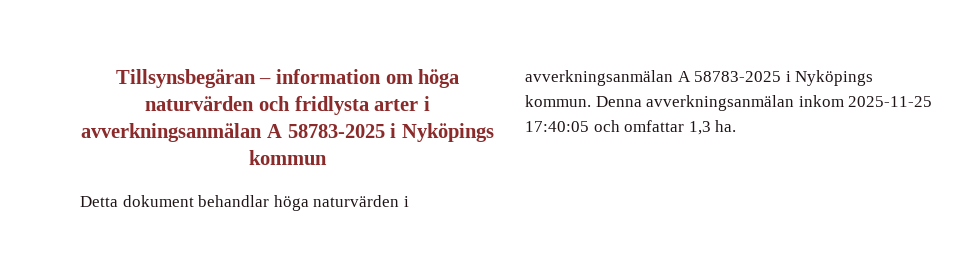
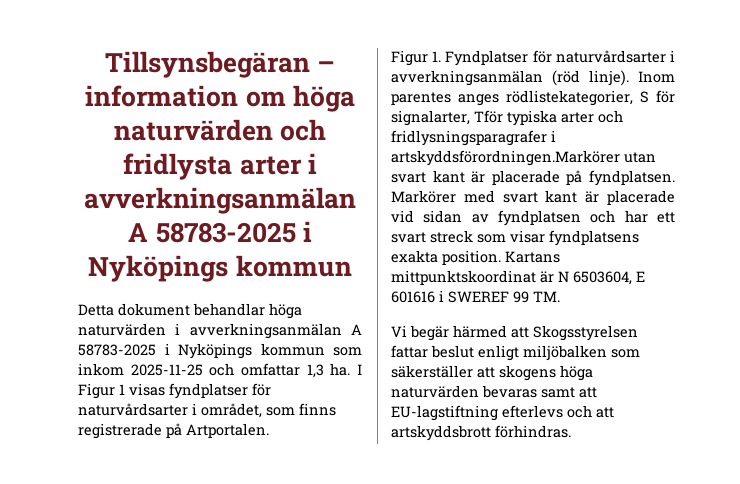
[525,95,795,111] kommun. Denna avverkningsanmälan -> [260,343,362,356] kommun som
[525,121,589,132] 17:40:05 -> (203, 370) none
(737, 126) none -> [356,364,362,375] [78,383,271,399] [78,403,336,418] [78,423,269,439] [391,50,675,66] [391,70,675,86] [391,90,675,106] [391,110,623,126] [391,130,556,146] [391,150,656,166] [391,170,675,186] [391,190,675,205] [391,210,675,226] [391,230,639,246] [391,250,560,265] [391,270,645,285] [391,290,560,303] [391,325,638,341] [391,345,640,361] [391,365,593,381] [391,385,597,398] [391,405,614,421] [391,425,571,441] I Figur 1 visas fyndplatser för naturvårdsarter i området, som finns registrerade på Artportalen. // Figur 1. Fyndplatser för naturvårdsarter i avverkningsanmälan (röd linje). Inom parentes anges rödlistekategorier, S för signalarter, Tför typiska arter och fridlysningsparagrafer i artskyddsförordningen.Markörer utan svart kant är placerade på fyndplatsen. Markörer med svart kant är placerade vid sidan av fyndplatsen och har ett svart streck som visar fyndplatsens exakta position. Kartans mittpunktskoordinat är N 6503604, E 601616 i SWEREF 99 TM. // Vi begär härmed att Skogsstyrelsen fattar beslut enligt miljöbalken som säkerställer att skogens höga naturvärden bevaras samt att EU-lagstiftning efterlevs och att artskyddsbrott förhindras.

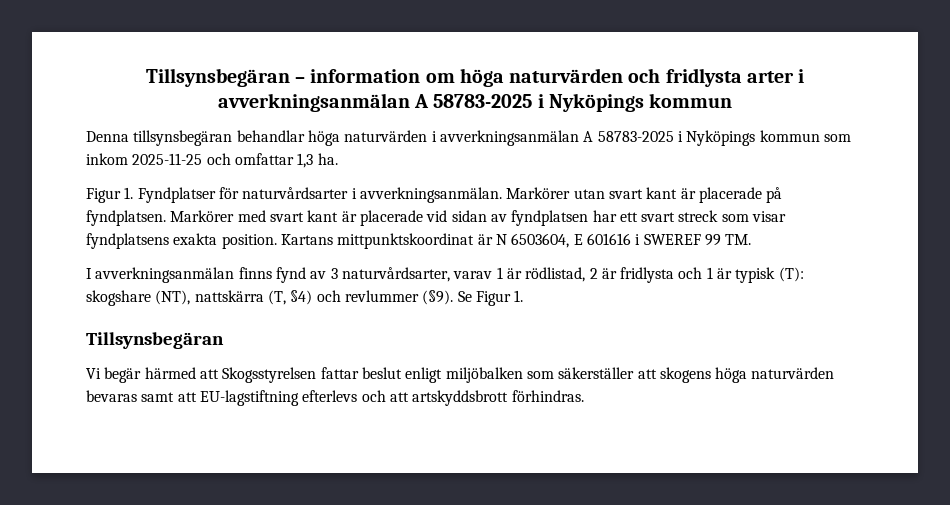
[78,303,190,316] Detta dokument -> [86,130,233,146] Denna tillsynsbegäran
[356,364,362,375] [78,383,271,399] [78,403,336,418] [78,423,269,439] I Figur 1 visas fyndplatser för naturvårdsarter i området, som finns registrerade på Artportalen. -> (338, 159) none
[391,70,675,86] [391,90,675,106] [391,110,623,126] [391,130,556,146] [391,150,620,166] avverkningsanmälan (röd linje). Inom parentes anges rödlistekategorier, S för signalarter, Tför typiska arter och fridlysningsparagrafer i artskyddsförordningen.Markörer -> [359,187,571,203] avverkningsanmälan. Markörer
[590,210,616,223] och -> (589, 218) none
(560, 296) none -> [86,267,804,283] [86,290,524,306] [86,332,224,349] // I avverkningsanmälan finns fynd av 3 naturvårdsarter, varav 1 är rödlistad, 2 är fridlysta och 1 är typisk (T): skogshare (NT), nattskärra (T, §4) och revlummer (§9). Se Figur 1. // Tillsynsbegäran

